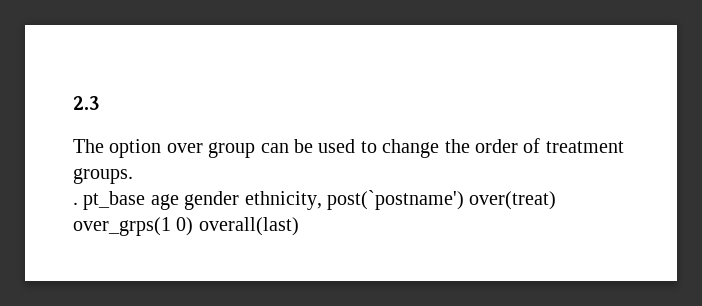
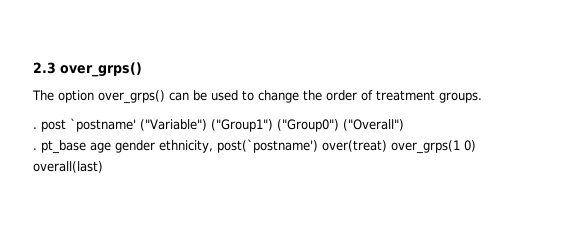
(100, 103) none -> [60,62,142,77] over_grps()
[166,142,256,158] over group -> [98,90,165,104] over_grps()
(133, 176) none -> [33,118,404,132] // . post `postname' ("Variable") ("Group1") ("Group0") ("Overall")

